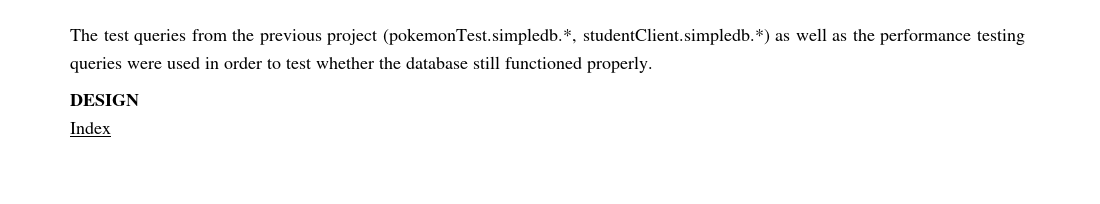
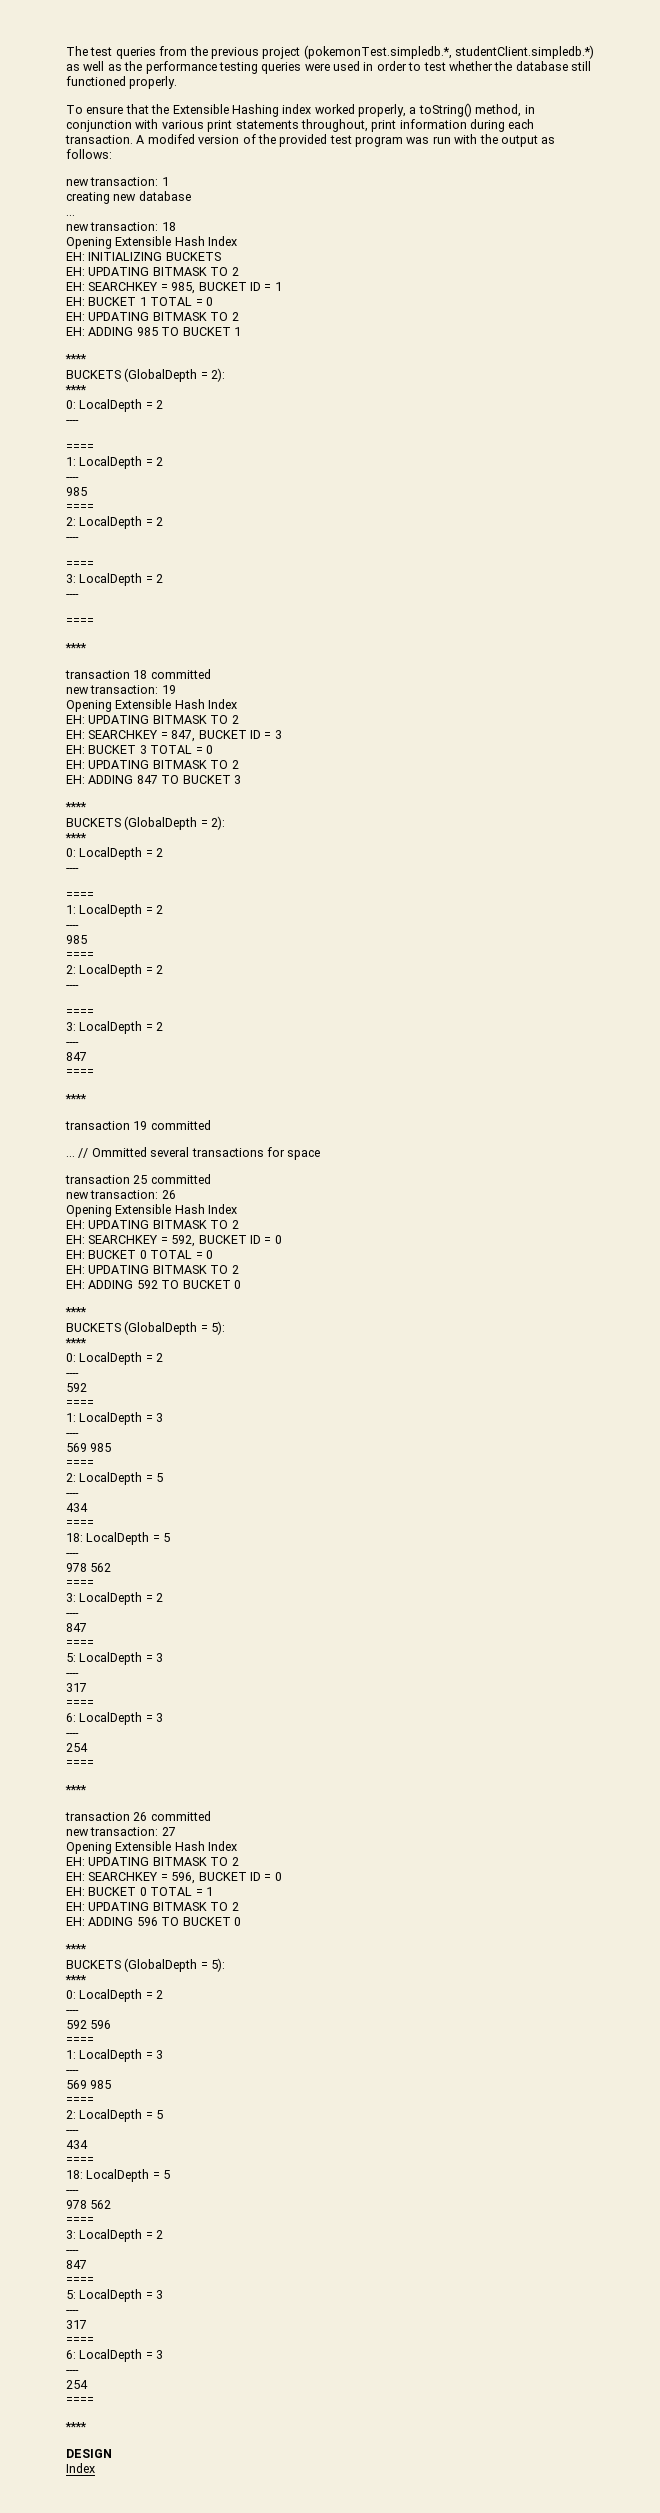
(653, 64) none -> [66,103,535,117] [66,119,535,132] [65,134,556,147] [66,149,112,159] [66,177,169,186] [66,191,191,204] [66,215,75,216] [66,222,176,231] [66,236,238,249] [66,252,221,261] [66,267,239,276] [66,282,282,294] [66,297,213,306] [66,312,239,321] [66,327,241,336] [65,354,87,363] [66,368,226,382] [65,385,87,394] [66,399,164,412] [66,420,79,424] [66,444,94,451] [66,456,164,469] [66,477,79,481] [66,487,87,496] [66,504,94,511] [66,516,164,529] [66,537,79,541] [66,561,94,568] [66,573,164,586] [66,594,79,598] [66,618,94,625] [65,643,87,652] [65,669,211,679] [66,685,176,694] [66,699,238,712] [66,715,239,724] [66,730,282,742] [66,745,213,754] [66,760,239,769] [66,775,241,784] [65,802,87,811] [66,816,226,830] [65,833,87,842] [66,847,164,860] [66,868,79,872] [66,892,94,899] [66,904,164,917] [66,925,79,929] [66,935,87,944] [66,952,94,959] [66,964,164,977] [66,985,79,989] [66,1009,94,1016] [66,1021,164,1034] [66,1042,79,1046] [66,1052,87,1061] [66,1069,94,1076] [65,1094,87,1103] [65,1120,211,1130] [66,1147,321,1160] [65,1174,211,1184] [66,1190,176,1199] [66,1204,238,1217] [66,1220,239,1229] [66,1235,282,1247] [66,1250,213,1259] [66,1265,239,1274] [66,1280,241,1289] [65,1307,87,1316] [66,1321,226,1335] [65,1338,87,1347] [66,1352,164,1365] [66,1373,79,1377] [66,1383,87,1392] [66,1400,94,1407] [66,1412,164,1425] [66,1433,79,1437] [66,1443,112,1452] [66,1460,94,1467] [66,1472,164,1485] [66,1493,79,1497] [66,1503,88,1512] [66,1520,94,1527] [66,1532,171,1545] [66,1553,79,1557] [66,1563,112,1572] [66,1580,94,1587] [66,1592,164,1605] [66,1613,79,1617] [66,1623,87,1632] [66,1640,94,1647] [66,1652,164,1665] [66,1673,79,1677] [66,1683,87,1692] [66,1700,94,1707] [66,1712,164,1725] [66,1733,79,1737] [66,1743,88,1752] [66,1760,94,1767] [65,1785,87,1794] [65,1811,211,1821] [66,1827,176,1836] [66,1841,238,1854] [66,1857,239,1866] [66,1872,282,1884] [66,1887,213,1896] [66,1902,239,1911] [66,1917,241,1926] [65,1944,87,1953] [66,1958,226,1972] [65,1975,87,1984] [66,1989,164,2002] [66,2010,79,2014] [66,2020,112,2029] [66,2037,94,2044] [66,2049,164,2062] [66,2070,79,2074] [66,2080,112,2089] [66,2097,94,2104] [66,2109,164,2122] [66,2130,79,2134] [66,2140,88,2149] [66,2157,94,2164] [66,2169,171,2182] [66,2190,79,2194] [66,2200,112,2209] [66,2217,94,2224] [66,2229,164,2242] [66,2250,79,2254] [66,2260,87,2269] [66,2277,94,2284] [66,2289,164,2302] [66,2310,79,2314] [66,2320,87,2329] [66,2337,94,2344] [66,2349,164,2362] [66,2370,79,2374] [66,2380,88,2389] [66,2397,94,2404] [65,2422,87,2431] // To ensure that the Extensible Hashing index worked properly, a toString() method, in conjunction with various print statements throughout, print information during each transaction. A modifed version of the provided test program was run with the output as follows: // new transaction: 1 // creating new database // ... // new transaction: 18 // Opening Extensible Hash Index // EH: INITIALIZING BUCKETS // EH: UPDATING BITMASK TO 2 // EH: SEARCHKEY = 985, BUCKET ID = 1 // EH: BUCKET 1 TOTAL = 0 // EH: UPDATING BITMASK TO 2 // EH: ADDING 985 TO BUCKET 1 // **** // BUCKETS (GlobalDepth = 2): // **** // 0: LocalDepth = 2 // ---- // ==== // 1: LocalDepth = 2 // ---- // 985 // ==== // 2: LocalDepth = 2 // ---- // ==== // 3: LocalDepth = 2 // ---- // ==== // **** // transaction 18 committed // new transaction: 19 // Opening Extensible Hash Index // EH: UPDATING BITMASK TO 2 // EH: SEARCHKEY = 847, BUCKET ID = 3 // EH: BUCKET 3 TOTAL = 0 // EH: UPDATING BITMASK TO 2 // EH: ADDING 847 TO BUCKET 3 // **** // BUCKETS (GlobalDepth = 2): // **** // 0: LocalDepth = 2 // ---- // ==== // 1: LocalDepth = 2 // ---- // 985 // ==== // 2: LocalDepth = 2 // ---- // ==== // 3: LocalDepth = 2 // ---- // 847 // ==== // **** // transaction 19 committed // ... // Ommitted several transactions for space // transaction 25 committed // new transaction: 26 // Opening Extensible Hash Index // EH: UPDATING BITMASK TO 2 // EH: SEARCHKEY = 592, BUCKET ID = 0 // EH: BUCKET 0 TOTAL = 0 // EH: UPDATING BITMASK TO 2 // EH: ADDING 592 TO BUCKET 0 // **** // BUCKETS (GlobalDepth = 5): // **** // 0: LocalDepth = 2 // ---- // 592 // ==== // 1: LocalDepth = 3 // ---- // 569 985 // ==== // 2: LocalDepth = 5 // ---- // 434 // ==== // 18: LocalDepth = 5 // ---- // 978 562 // ==== // 3: LocalDepth = 2 // ---- // 847 // ==== // 5: LocalDepth = 3 // ---- // 317 // ==== // 6: LocalDepth = 3 // ---- // 254 // ==== // **** // transaction 26 committed // new transaction: 27 // Opening Extensible Hash Index // EH: UPDATING BITMASK TO 2 // EH: SEARCHKEY = 596, BUCKET ID = 0 // EH: BUCKET 0 TOTAL = 1 // EH: UPDATING BITMASK TO 2 // EH: ADDING 596 TO BUCKET 0 // **** // BUCKETS (GlobalDepth = 5): // **** // 0: LocalDepth = 2 // ---- // 592 596 // ==== // 1: LocalDepth = 3 // ---- // 569 985 // ==== // 2: LocalDepth = 5 // ---- // 434 // ==== // 18: LocalDepth = 5 // ---- // 978 562 // ==== // 3: LocalDepth = 2 // ---- // 847 // ==== // 5: LocalDepth = 3 // ---- // 317 // ==== // 6: LocalDepth = 3 // ---- // 254 // ==== // ****

